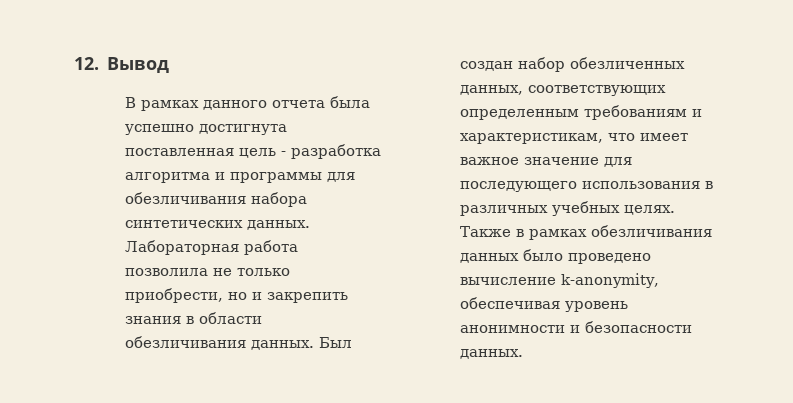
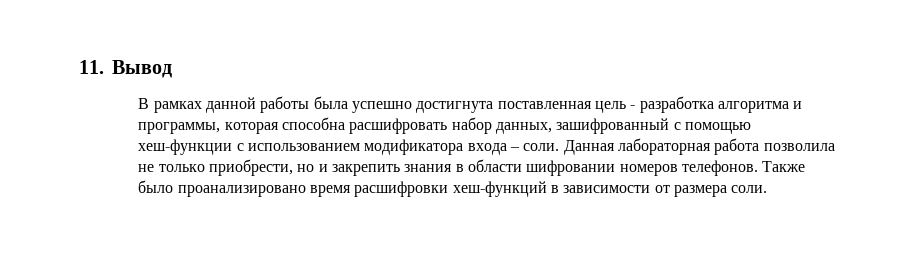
[74,57,99,70] 12. -> [79,60,104,74] 11.
[202,100,325,110] данного отчета -> [206,96,310,113] данной работы
[229,172,355,183] [124,192,307,207] [124,220,310,230] [124,240,239,255] программы для обезличивания набора синтетических данных. Лабораторная -> [138,117,752,134] [138,138,712,155] программы, которая способна расшифровать набор данных, зашифрованный с помощью хеш-функции с использованием модификатора входа – соли. Данная лабораторная
[124,336,352,350] [459,57,685,72] [459,85,666,96] [459,105,702,120] [459,133,688,144] [459,157,632,167] [459,181,713,192] [459,201,675,216] [459,225,712,240] [459,249,651,264] [459,273,659,288] [459,297,628,312] [459,321,692,333] [459,349,523,359] обезличивания данных. Был создан набор обезличенных данных, соответствующих определенным требованиям и характеристикам, что имеет важное значение для последующего использования в различных учебных целях. Также в рамках обезличивания данных было проведено вычисление k-anonymity, обеспечивая уровень анонимности и безопасности данных. -> [526,160,806,176] [138,180,768,197] шифровании номеров телефонов. Также было проанализировано время расшифровки хеш-функций в зависимости от размера соли.

